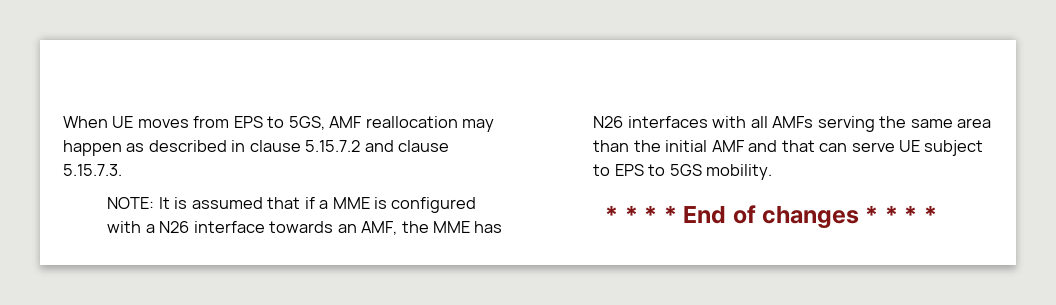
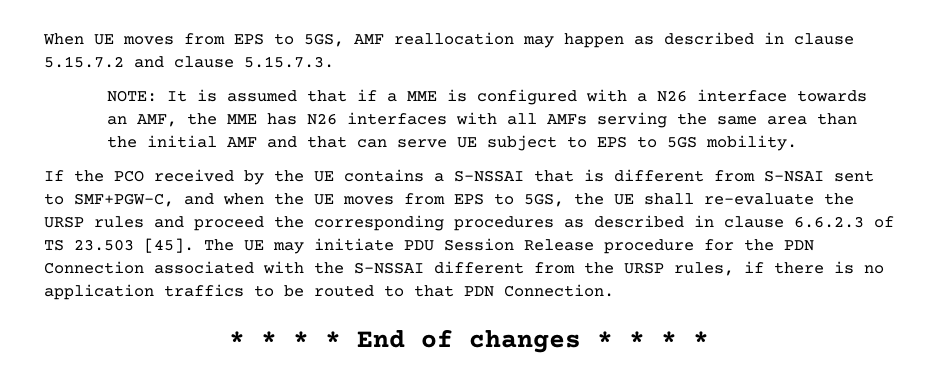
(773, 172) none -> [44,169,874,185] [44,193,854,207] [44,215,894,231] [44,238,814,254] [44,261,884,276] [44,284,614,300] // If the PCO received by the UE contains a S-NSSAI that is different from S-NSAI sent to SMF+PGW-C, and when the UE moves from EPS to 5GS, the UE shall re-evaluate the URSP rules and proceed the corresponding procedures as described in clause 6.6.2.3 of TS 23.503 [45]. The UE may initiate PDU Session Release procedure for the PDN Connection associated with the S-NSSAI different from the URSP rules, if there is no application traffics to be routed to that PDN Connection.

